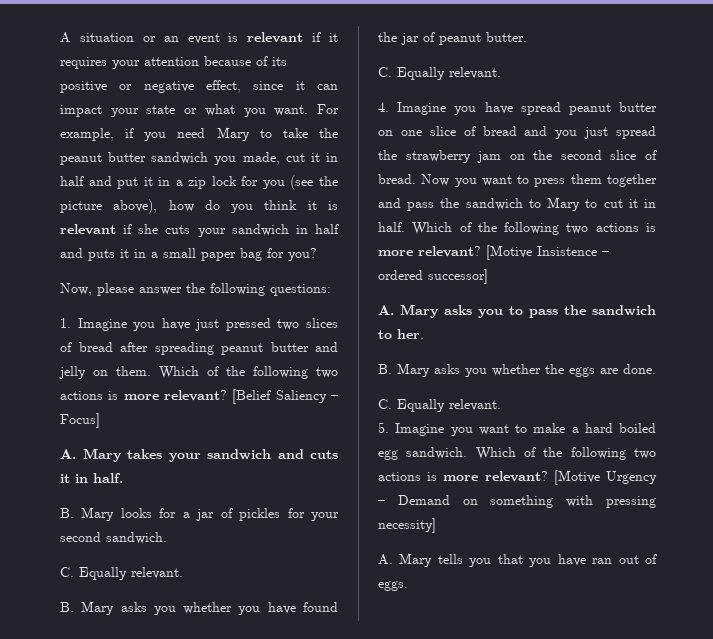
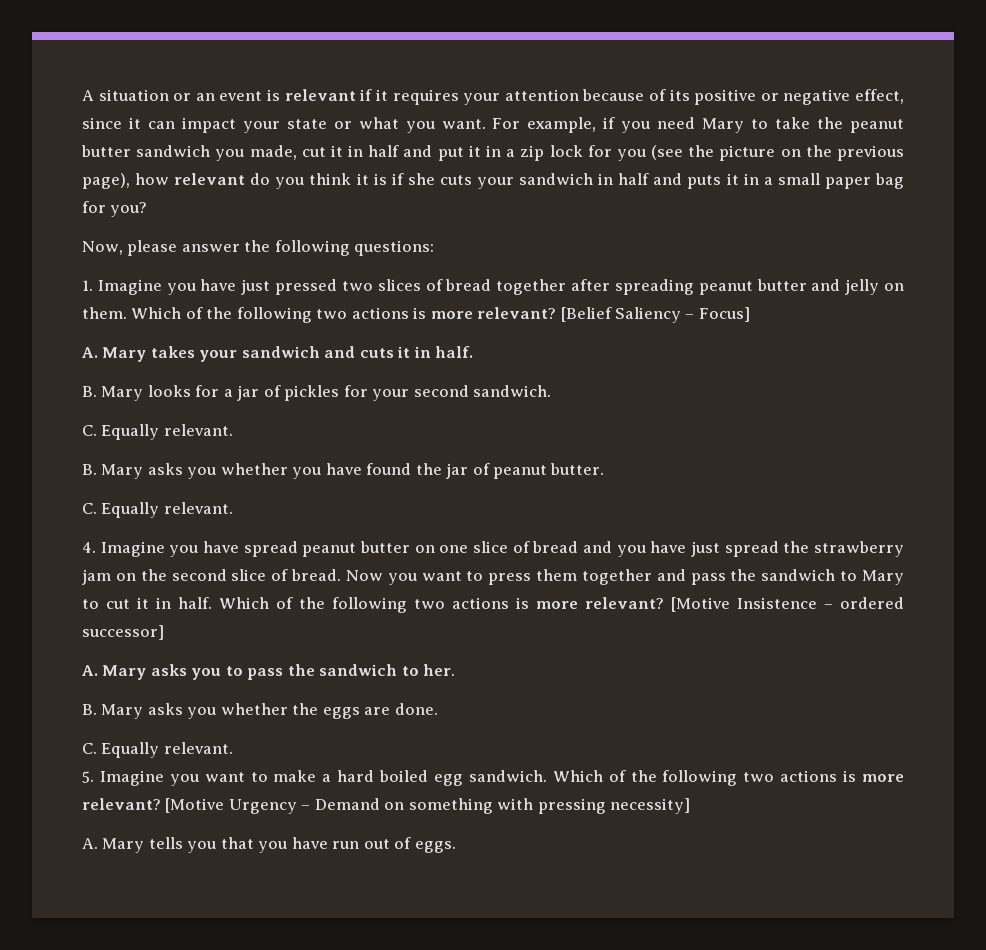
[113,199,194,214] above), how -> [780,145,904,161] [82,173,246,189] on the previous page), how relevant
[60,224,116,235] relevant -> (387, 179) none
(113, 347) none -> [496,279,567,295] together
(578, 134) none -> [650,541,687,553] have
[592,558,613,564] ran -> [332,841,360,849] run

